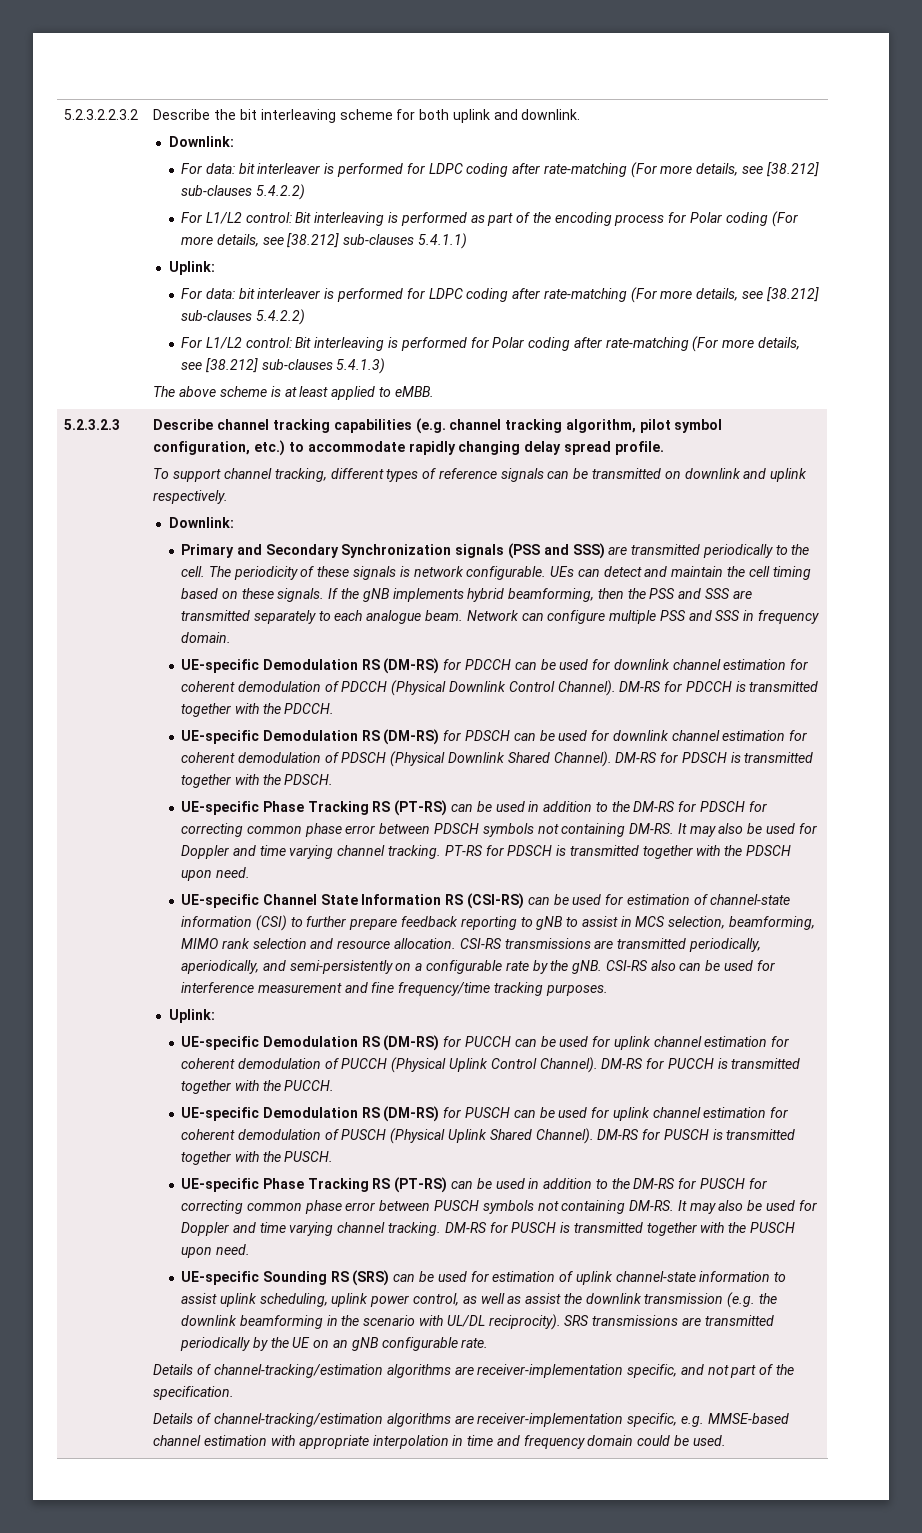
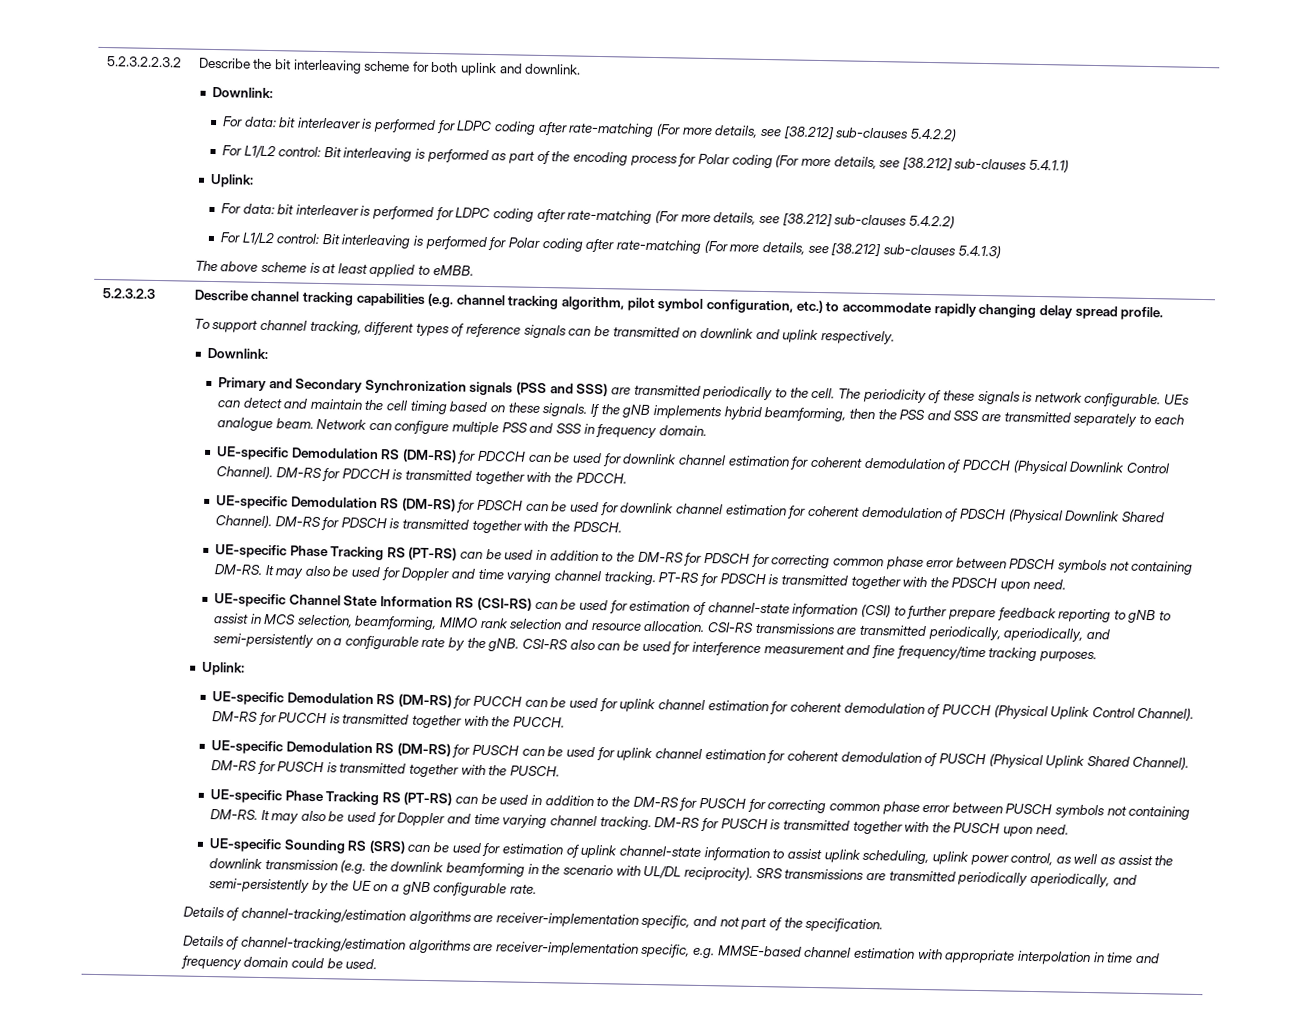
(251, 1344) none -> [1029,872,1137,888] [208,878,310,893] aperiodically, and semi-persistently
[333,1340,349,1348] an -> [391,884,401,892] a

